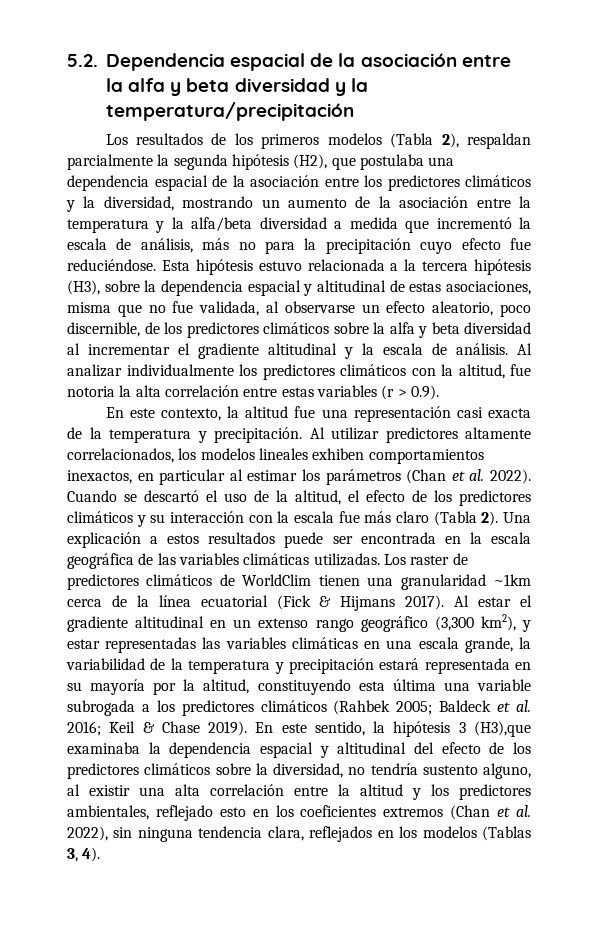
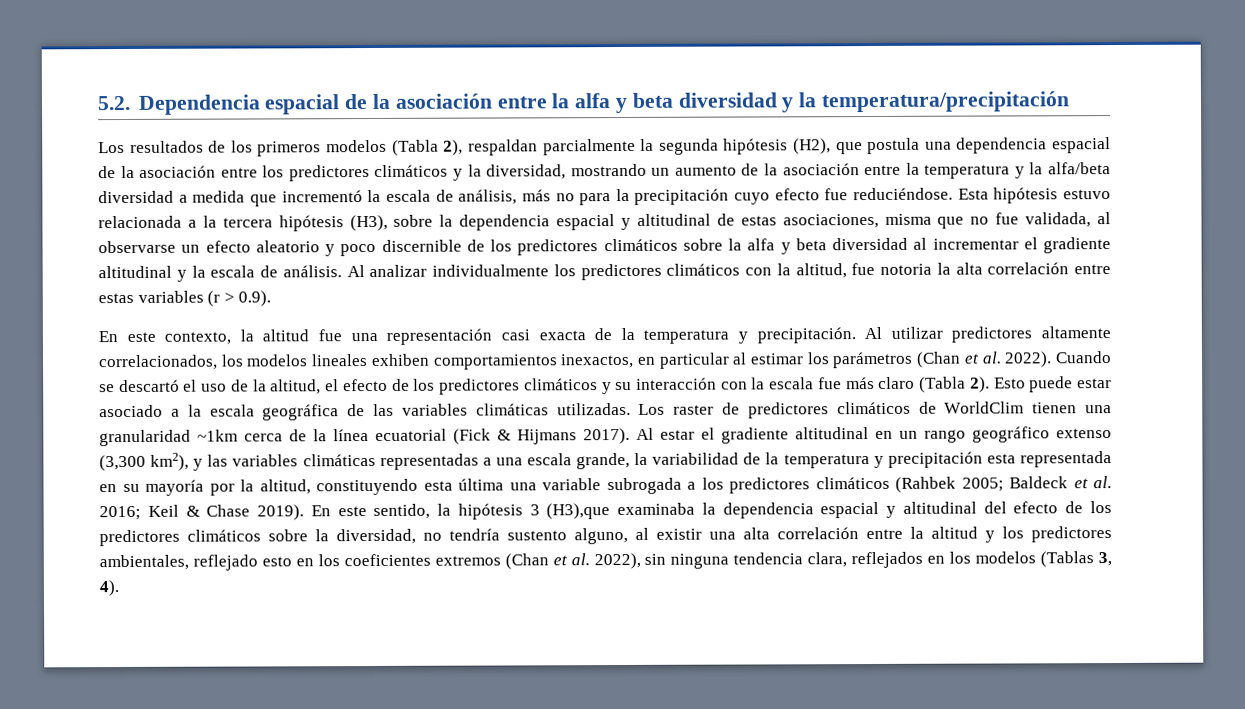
[359,154,424,170] postulaba -> [867,137,921,155] postula
[432,301,532,317] [67,322,140,337] aleatorio, poco discernible, -> [255,239,462,257] aleatorio y poco discernible
[503,512,532,523] [67,532,461,548] Una explicación a estos resultados puede ser encontrada en -> [993,376,1113,393] [99,404,180,418] Esto puede estar asociado a
[258,618,309,628] extenso -> (918, 434) none
(428, 624) none -> [1056,428,1112,439] extenso
[67,637,381,653] estar representadas las variables climáticas en -> [207,453,492,470] las variables climáticas representadas a
[379,658,420,670] estará -> [986,453,1016,464] esta

